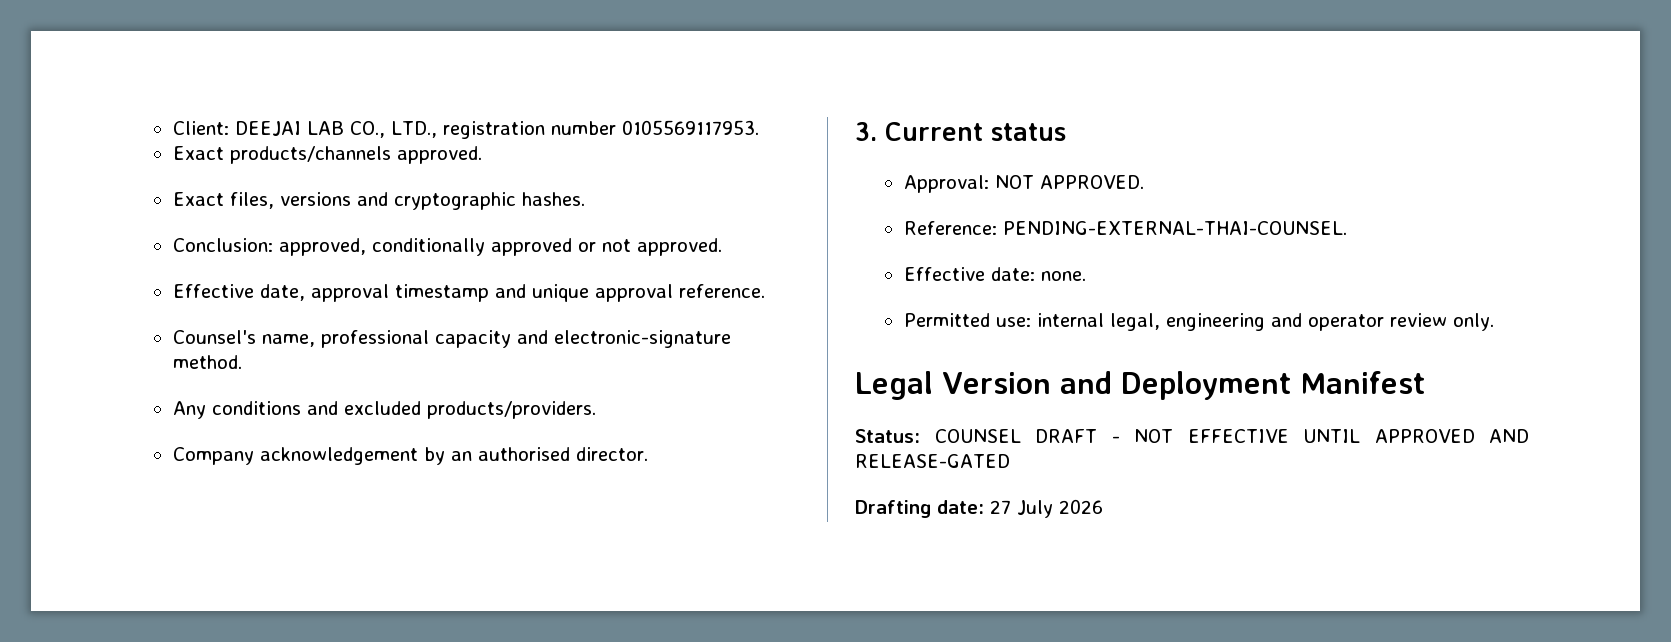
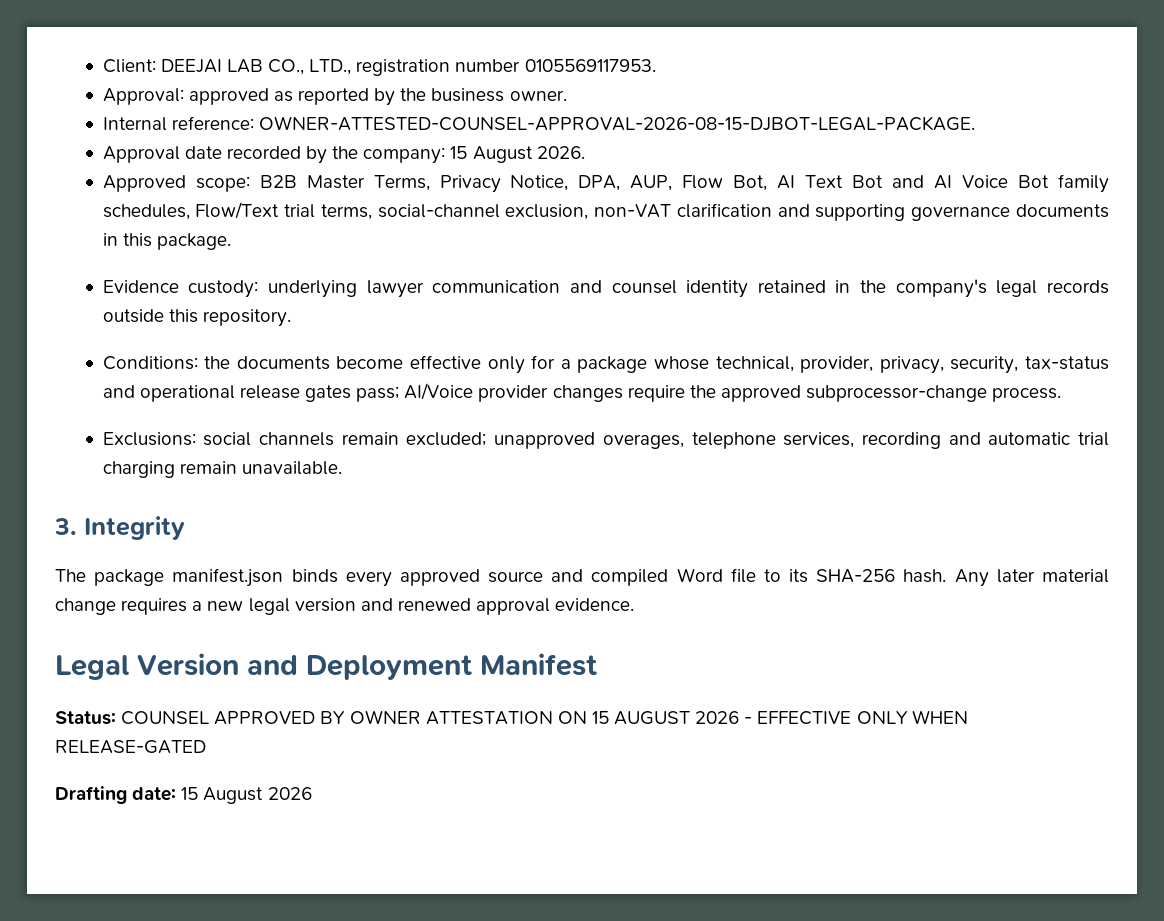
[172,146,482,164] [172,192,585,210] [172,238,722,256] [172,284,765,302] [172,330,731,348] [172,355,242,369] [172,401,596,419] [172,447,648,465] [855,122,1066,141] [903,175,1144,193] [903,221,1347,235] [903,267,1086,281] [903,313,1494,331] Exact products/channels approved. // Exact files, versions and cryptographic hashes. // Conclusion: approved, conditionally approved or not approved. // Effective date, approval timestamp and unique approval reference. // Counsel's name, professional capacity and electronic-signature method. // Any conditions and excluded products/providers. // Company acknowledgement by an authorised director. // 3. Current status // Approval: NOT APPROVED. // Reference: PENDING-EXTERNAL-THAI-COUNSEL. // Effective date: none. // Permitted use: internal legal, engineering and operator review only. -> [102,88,567,106] [102,116,975,131] [102,146,585,164] [102,174,1110,193] [102,202,1109,221] [102,233,231,250] [102,279,1109,298] [102,309,291,327] [102,355,1110,374] [102,383,1062,402] [102,432,1109,449] [102,461,342,478] [54,516,185,540] [55,568,1109,587] [55,598,635,615] Approval: approved as reported by the business owner. // Internal reference: OWNER-ATTESTED-COUNSEL-APPROVAL-2026-08-15-DJBOT-LEGAL-PACKAGE. // Approval date recorded by the company: 15 August 2026. // Approved scope: B2B Master Terms, Privacy Notice, DPA, AUP, Flow Bot, AI Text Bot and AI Voice Bot family schedules, Flow/Text trial terms, social-channel exclusion, non-VAT clarification and supporting governance documents in this package. // Evidence custody: underlying lawyer communication and counsel identity retained in the company's legal records outside this repository. // Conditions: the documents become effective only for a package whose technical, provider, privacy, security, tax-status and operational release gates pass; AI/Voice provider changes require the approved subprocessor-change process. // Exclusions: social channels remain excluded; unapproved overages, telephone services, recording and automatic trial charging remain unavailable. // 3. Integrity // The package manifest.json binds every approved source and compiled Word file to its SHA-256 hash. Any later material change requires a new legal version and renewed approval evidence.
[1035,429,1529,443] DRAFT - NOT EFFECTIVE UNTIL APPROVED AND -> [214,710,968,725] APPROVED BY OWNER ATTESTATION ON 15 AUGUST 2026 - EFFECTIVE ONLY WHEN
[990,500,1053,518] 27 July -> [181,787,264,804] 15 August

